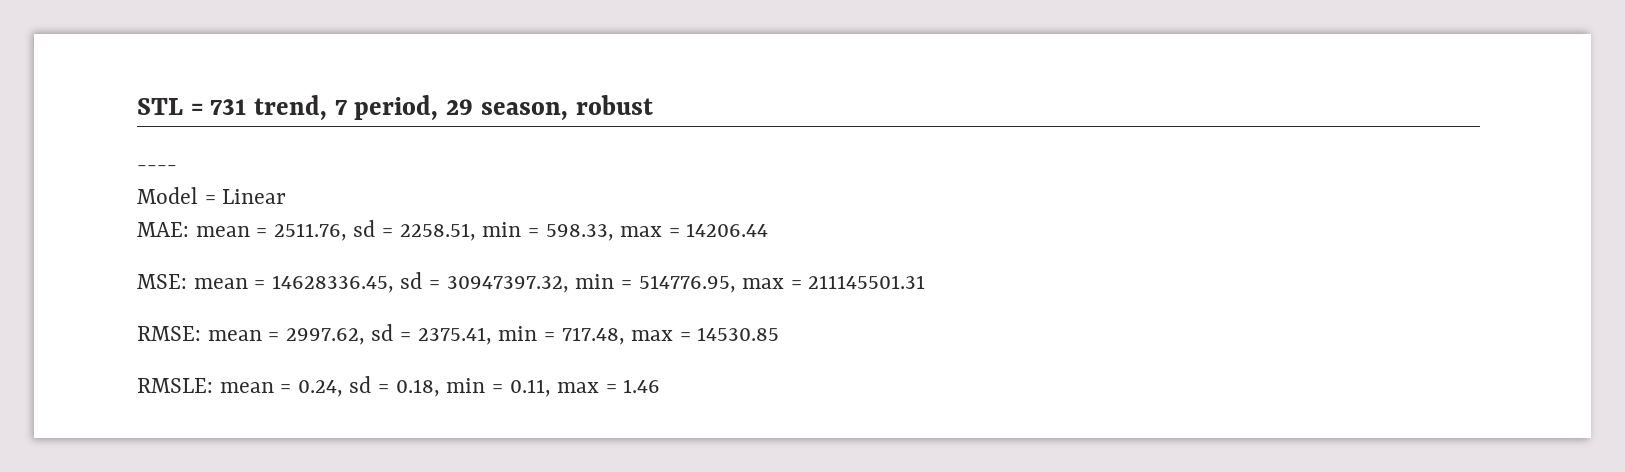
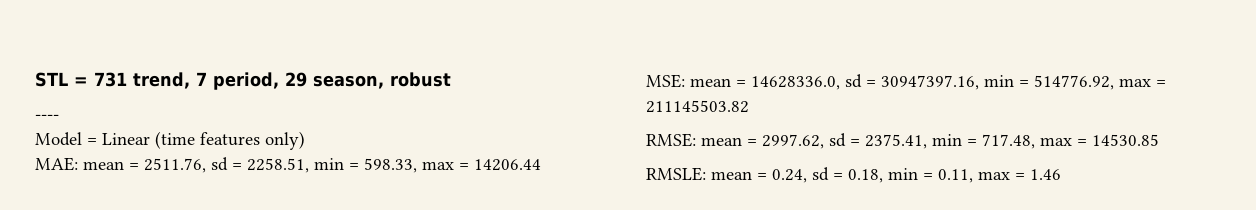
(287, 196) none -> [155,131,305,150] (time features only)
[271,272,926,293] 14628336.45, sd = 30947397.32, min = 514776.95, max = 211145501.31 -> [751,74,1166,90] [646,100,749,113] 14628336.0, sd = 30947397.16, min = 514776.92, max = 211145503.82

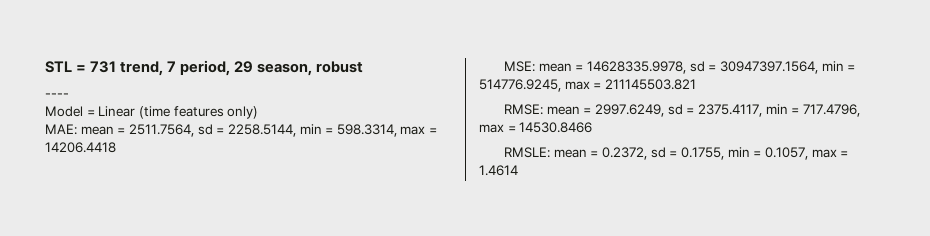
[144,157,541,173] 2511.76, sd = 2258.51, min = 598.33, max = 14206.44 -> [128,124,438,137] [45,142,116,153] 2511.7564, sd = 2258.5144, min = 598.3314, max = 14206.4418
[751,74,1166,90] [646,100,749,113] 14628336.0, sd = 30947397.16, min = 514776.92, max = 211145503.82 -> [587,61,856,74] [479,79,696,92] 14628335.9978, sd = 30947397.1564, min = 514776.9245, max = 211145503.821
[762,133,1159,149] 2997.62, sd = 2375.41, min = 717.48, max = 14530.85 -> [595,104,860,117] [479,122,593,133] 2997.6249, sd = 2375.4117, min = 717.4796, max = 14530.8466
[772,167,1061,183] 0.24, sd = 0.18, min = 0.11, max = 1.46 -> [602,147,849,160] [479,165,518,176] 0.2372, sd = 0.1755, min = 0.1057, max = 1.4614

